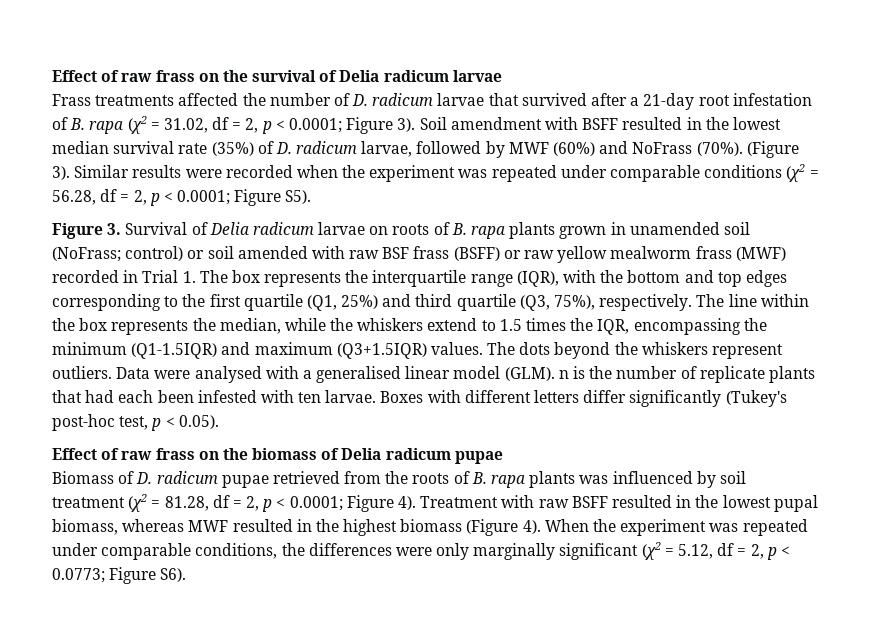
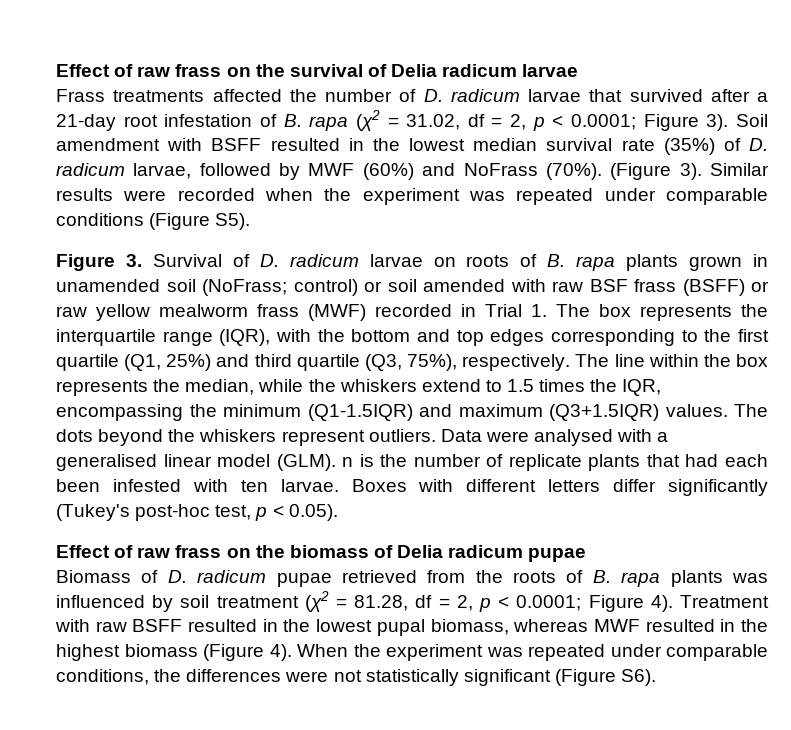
[786,164,819,182] [52,189,282,206] (χ2 = 56.28, df = 2, p < 0.0001; Figure -> [149,213,211,230] (Figure
[209,222,249,235] Delia -> [259,254,279,267] D.
[436,542,790,560] [52,567,157,584] only marginally significant (χ2 = 5.12, df = 2, p < 0.0773; Figure -> [333,669,616,686] not statistically significant (Figure

